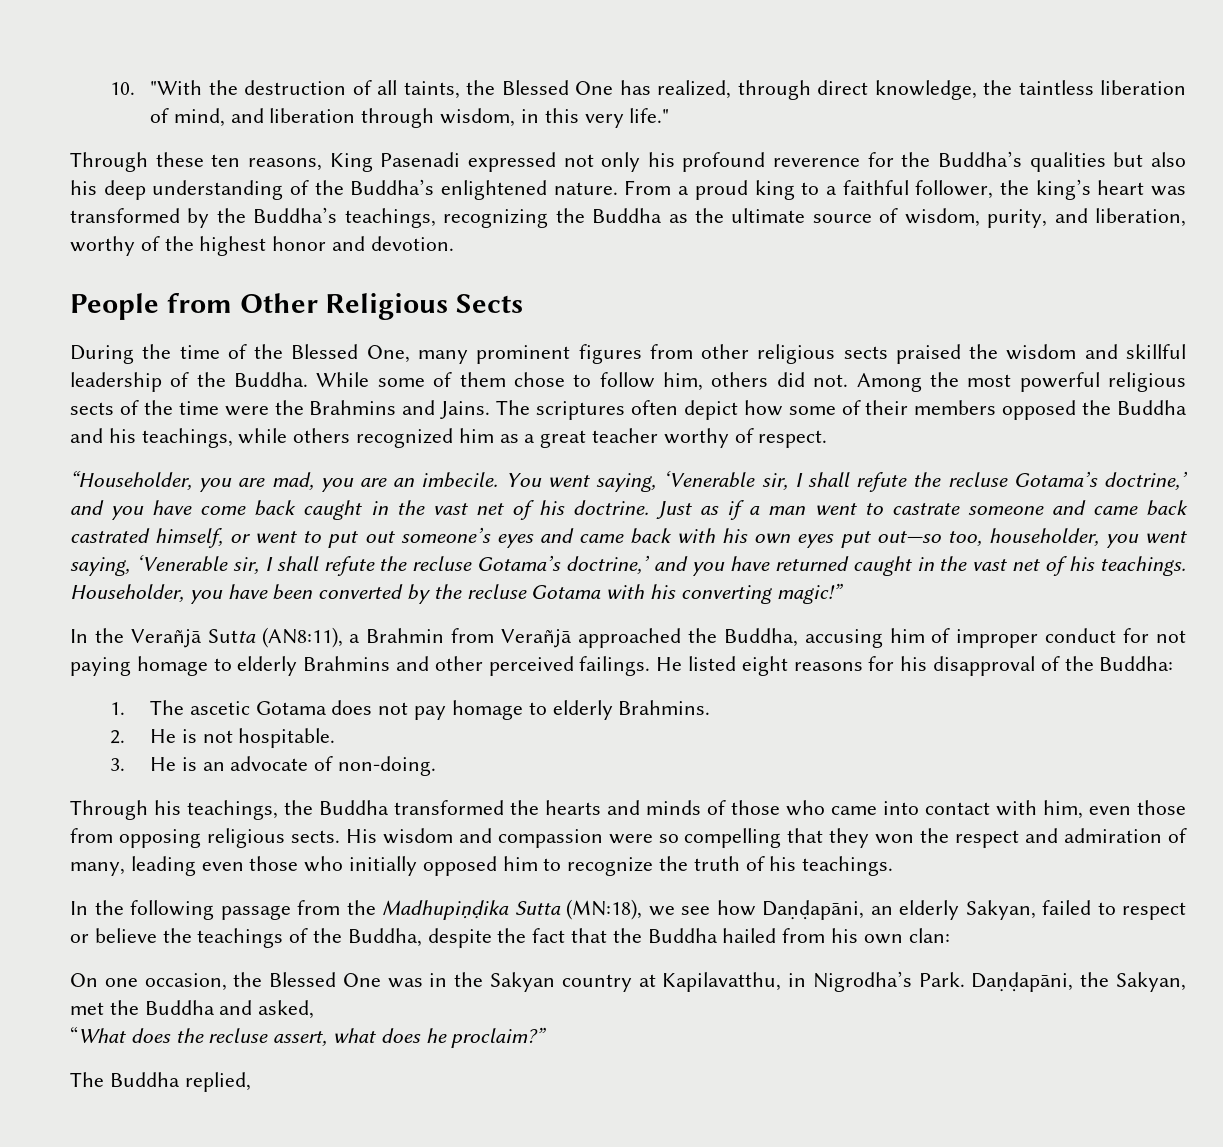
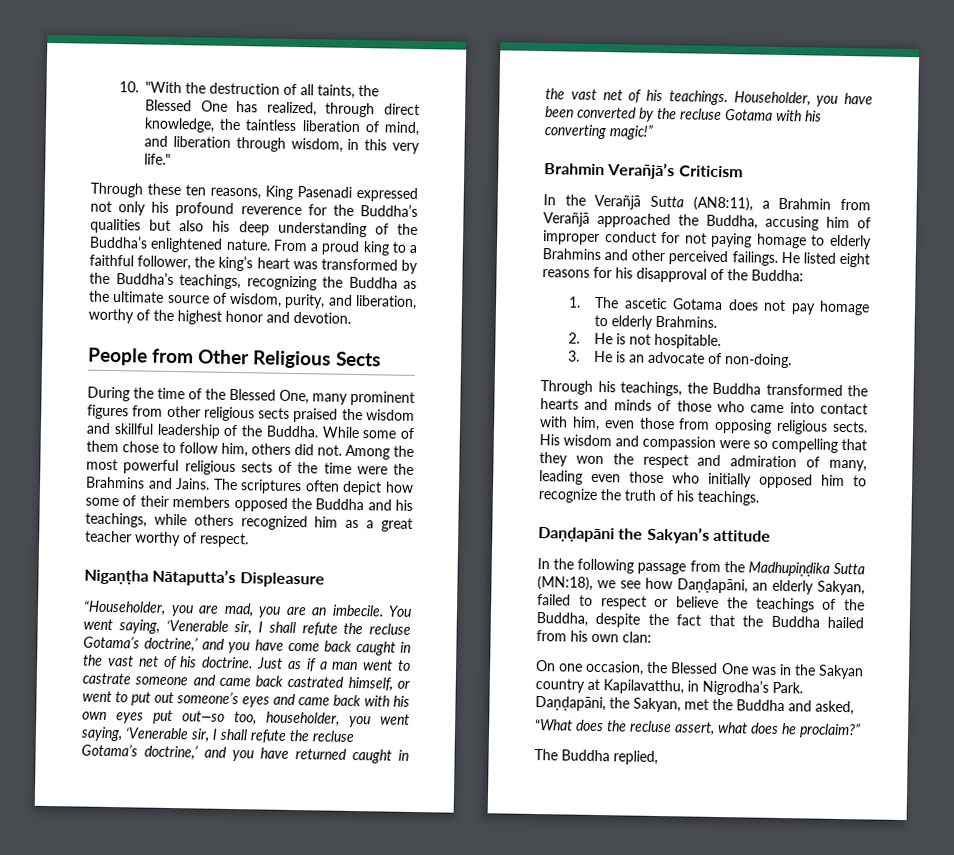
(828, 439) none -> [84,568,325,588] // Nigaṇṭha Nātaputta’s Displeasure
(844, 593) none -> [544,162,743,180] // Brahmin Verañjā’s Criticism
(894, 866) none -> [538,526,771,544] // Daṇḍapāni the Sakyan’s attitude

